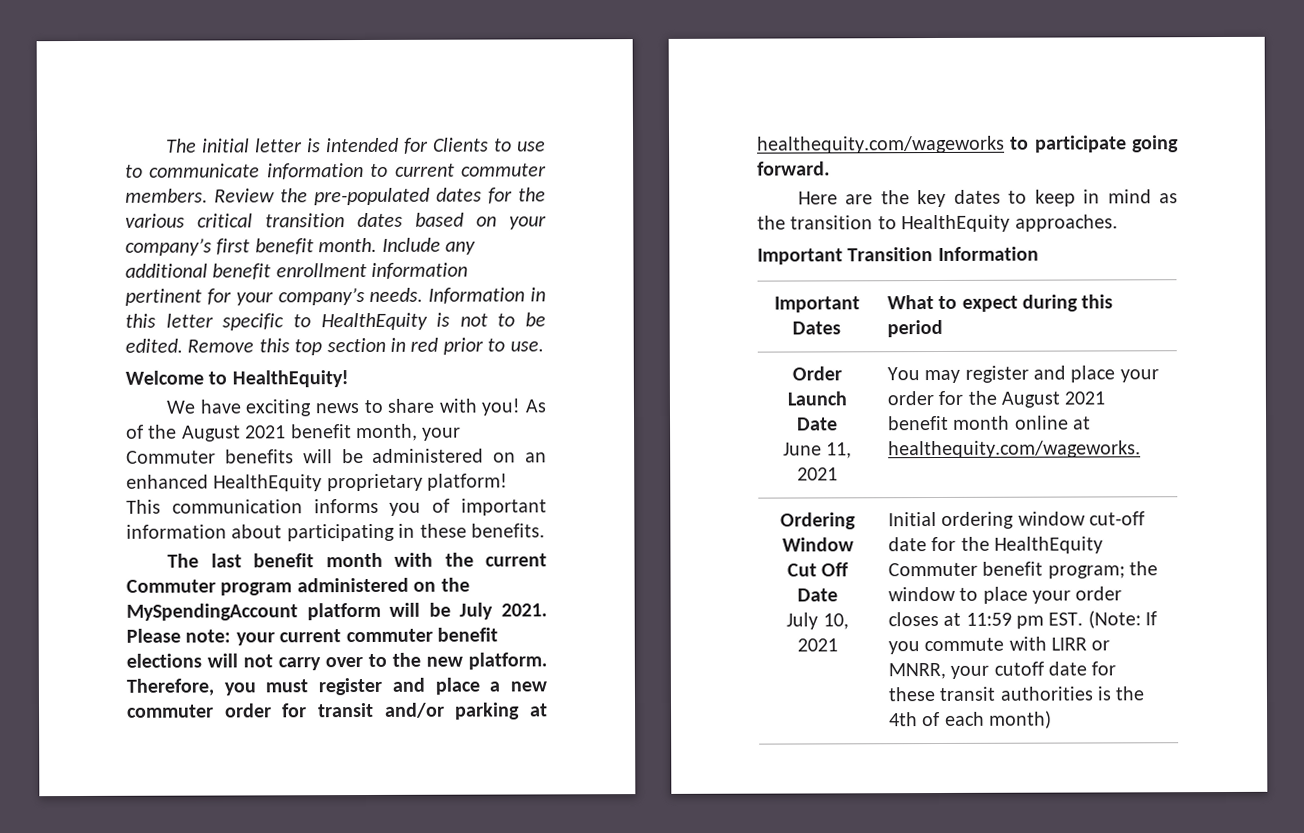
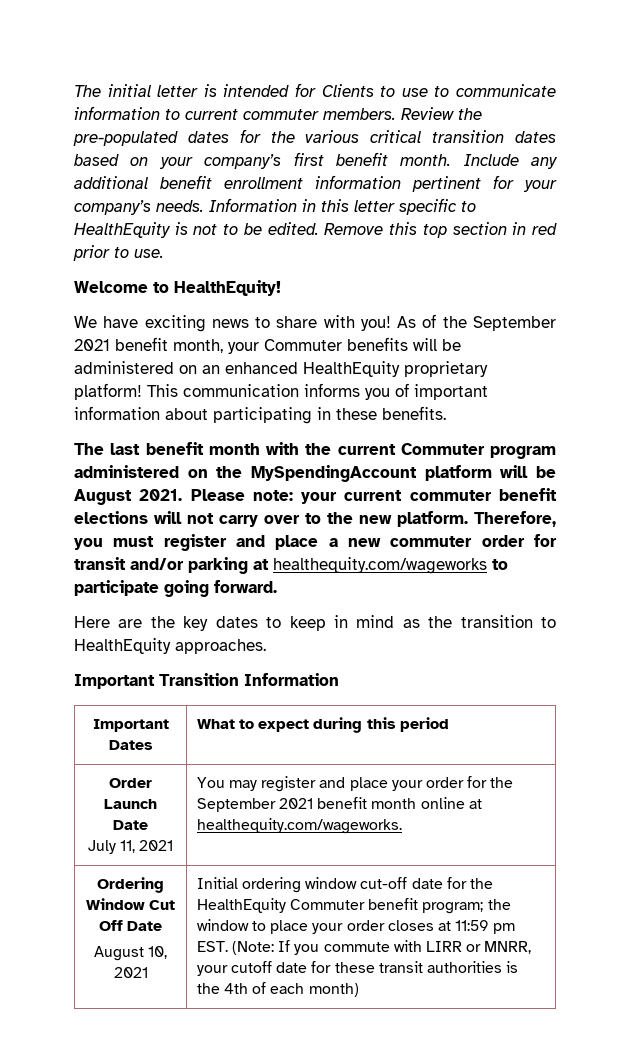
[181,425,241,442] August -> [472,316,556,331] September
[459,602,494,620] July -> [74,489,132,505] August
[782,442,822,456] June -> [87,840,116,854] July
[1000,391,1060,408] August -> [196,798,276,812] September
[786,612,819,630] July -> [93,946,144,961] August

